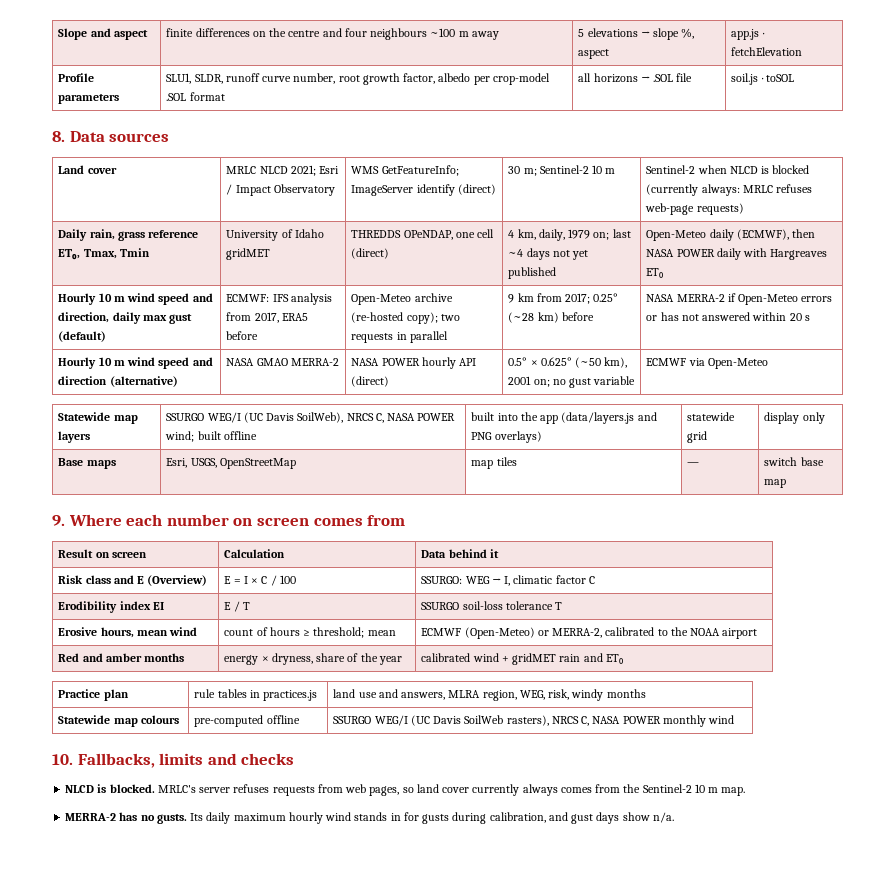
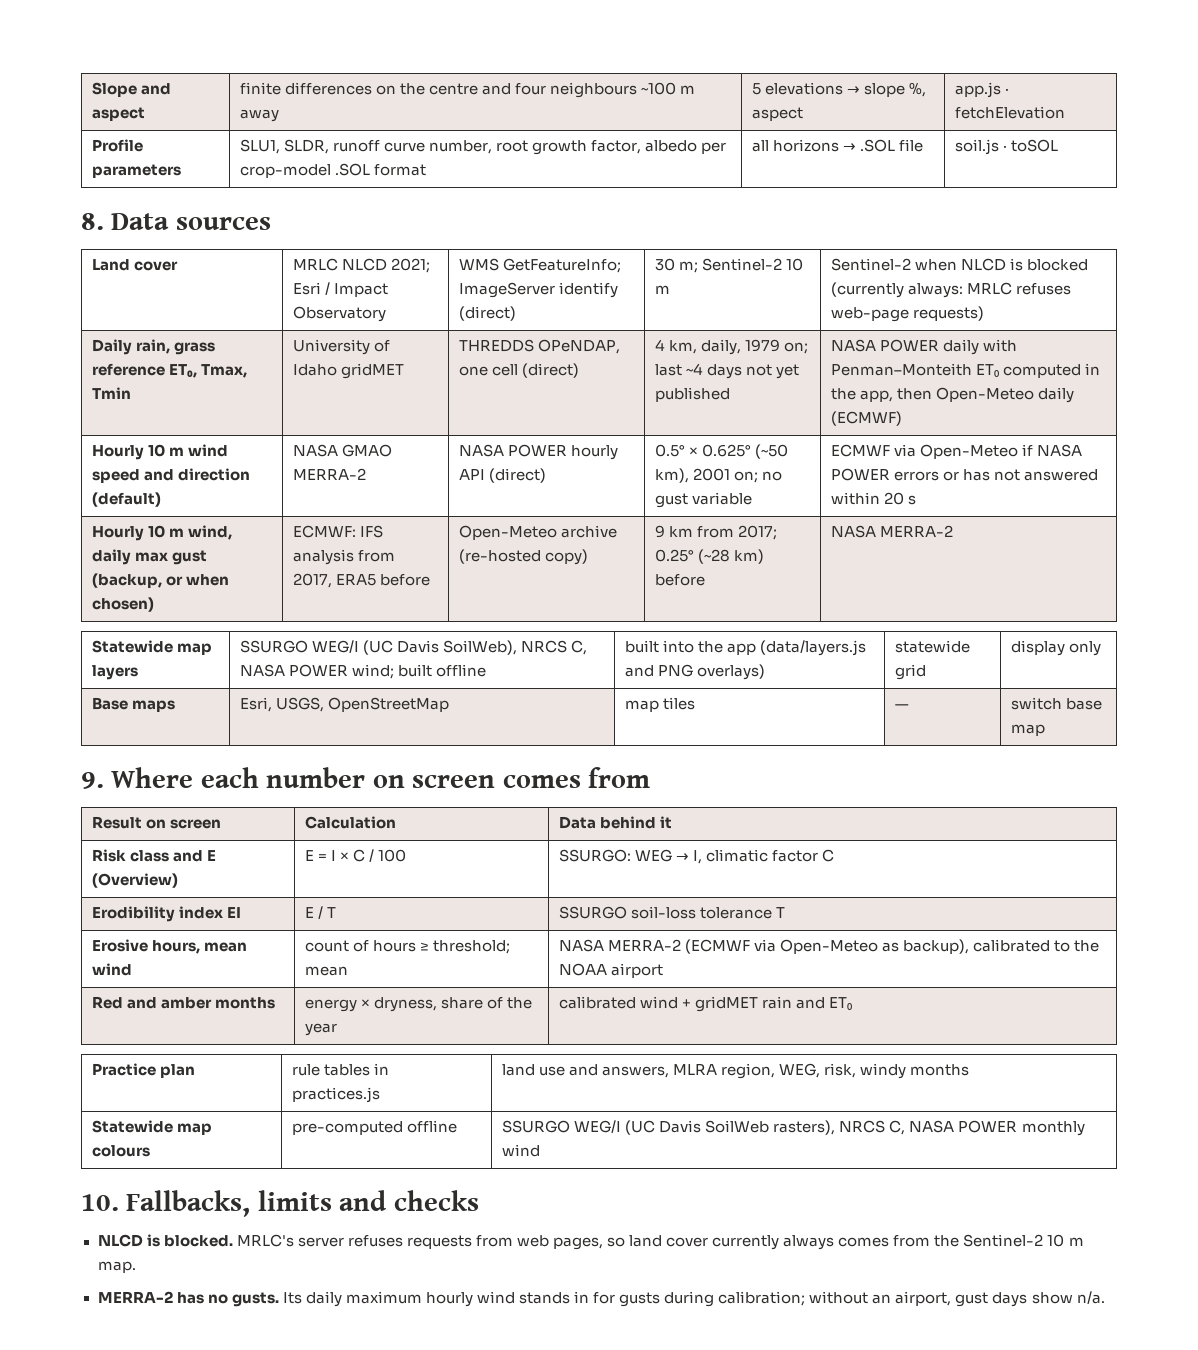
[646,229,816,241] Open-Meteo daily (ECMWF), then -> (730, 394) none
[770,249,828,260] [646,268,664,278] [58,293,213,305] [58,312,193,324] [58,331,107,342] [226,293,332,305] [226,312,308,323] [226,331,259,340] [351,293,453,305] [351,312,460,324] [351,331,448,343] [508,293,619,304] [508,312,594,323] [646,293,833,305] [646,312,810,321] Hargreaves ET₀ // Hourly 10 m wind speed and direction, daily max gust (default) | ECMWF: IFS analysis from 2017, ERA5 before | Open-Meteo archive (re-hosted copy); two requests in parallel | 9 km from 2017; 0.25° (~28 km) before | NASA MERRA-2 if Open-Meteo errors or has not answered within 20 s -> [830,363,1101,378] [830,387,1075,403] [830,411,902,426] Penman–Monteith ET₀ computed in the app, then Open-Meteo daily (ECMWF)
[109,376,178,387] (alternative) -> [91,492,161,507] (default)
(768, 363) none -> [1022,444,1083,457] [830,468,1099,481] [830,492,917,505] [91,525,233,541] [91,549,208,565] [91,573,230,588] [91,597,154,612] [292,525,384,538] [292,549,396,565] [292,573,431,588] [458,525,618,540] [458,549,589,565] [654,525,778,540] [654,549,765,564] [654,574,705,586] [830,525,954,538] if NASA POWER errors or has not answered within 20 s // Hourly 10 m wind, daily max gust (backup, or when chosen) | ECMWF: IFS analysis from 2017, ERA5 before | Open-Meteo archive (re-hosted copy) | 9 km from 2017; 0.25° (~28 km) before | NASA MERRA-2
[421,627,603,639] ECMWF (Open-Meteo) or MERRA-2, -> [558,939,970,954] NASA MERRA-2 (ECMWF via Open-Meteo as backup),
[489,812,568,823] calibration, and -> [718,1291,952,1306] calibration; without an airport,

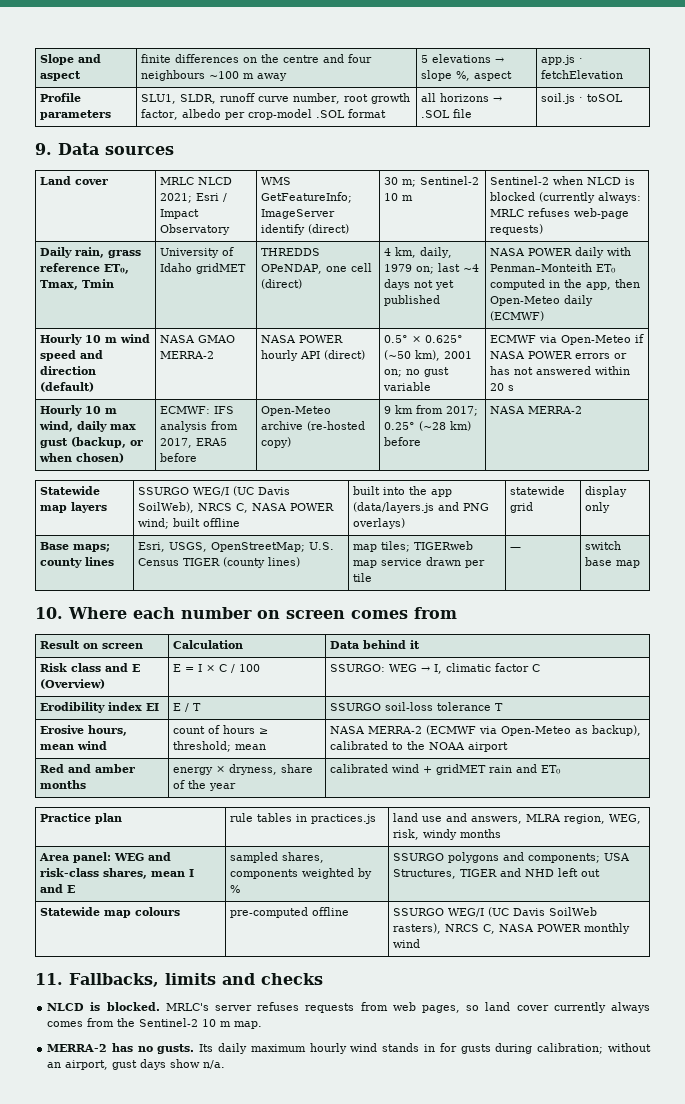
[81,213,104,230] 8. -> [35,143,52,155] 9.
[132,700,176,712] maps -> [73,544,111,552] [40,557,115,568] maps; county lines
[328,697,450,712] [624,697,696,712] OpenStreetMap | map tiles -> [211,542,335,552] [138,557,301,568] [353,541,474,552] [353,557,486,568] [353,573,373,582] OpenStreetMap; U.S. Census TIGER (county lines) | map tiles; TIGERweb map service drawn per tile
[81,772,104,789] 9. -> [35,607,63,619] 10.
(970, 1070) none -> [39,852,172,863] [40,868,195,879] [40,884,76,893] [230,852,325,863] [230,868,373,879] [230,885,241,893] [393,852,631,863] [393,868,601,879] // Area panel: WEG and risk-class shares, mean I and E | sampled shares, components weighted by % | SSURGO polygons and components; USA Structures, TIGER and NHD left out
[81,1194,119,1211] 10. -> [35,973,63,985] 11.

